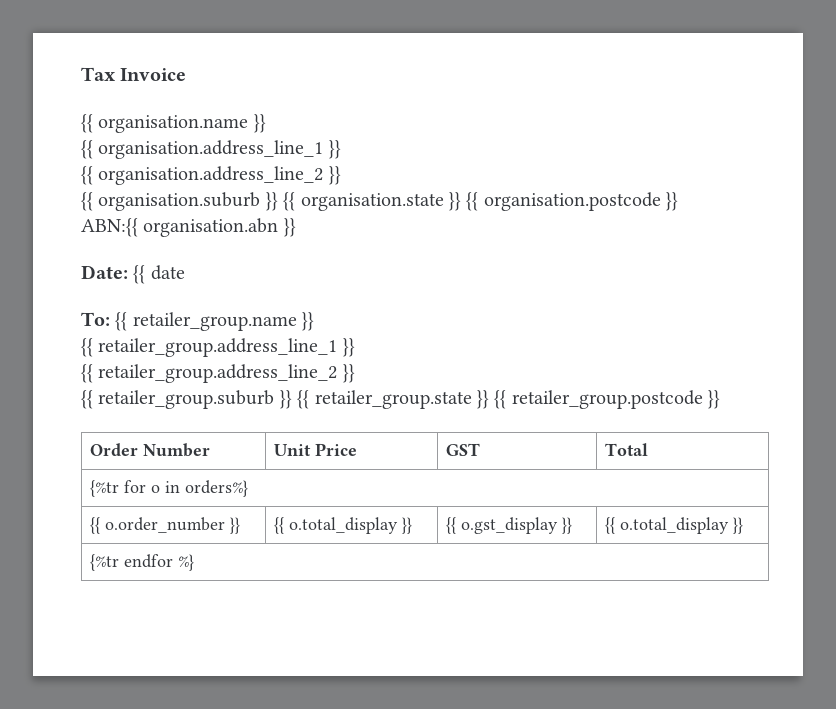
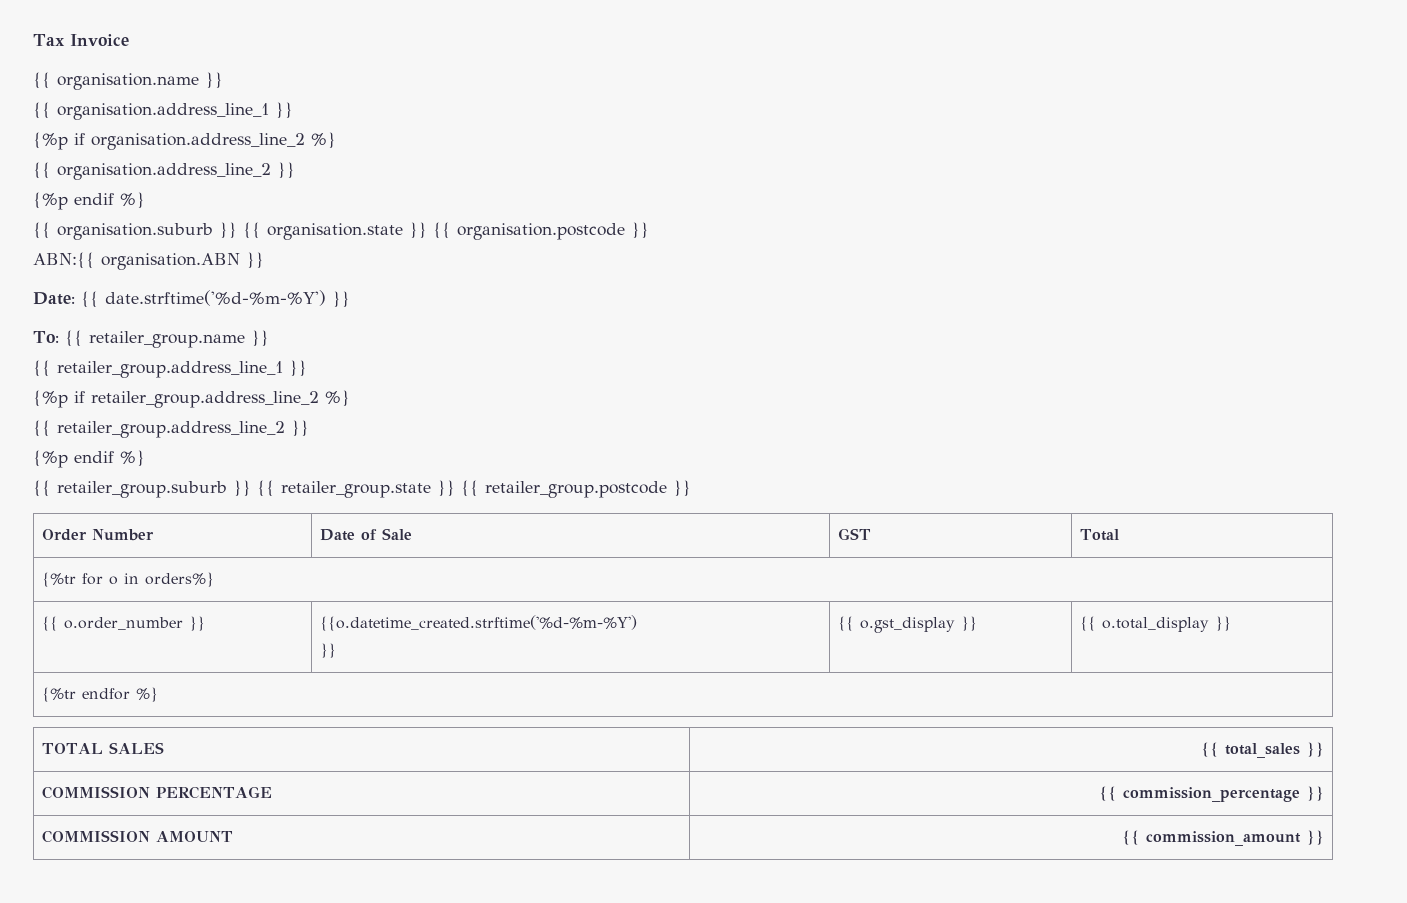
(341, 149) none -> [33,132,336,150] // {%p if organisation.address_line_2 %}
(341, 175) none -> [33,192,145,210] // {%p endif %}
[143,218,279,237] organisation.abn -> [101,253,240,270] organisation.ABN
[150,265,185,280] date -> [105,290,350,308] date.strftime('%d-%m-%Y') }}
(355, 347) none -> [33,390,350,408] // {%p if retailer_group.address_line_2 %}
(355, 373) none -> [33,450,145,468] // {%p endif %}
[274,443,358,456] Unit Price -> [319,528,412,541] Date of Sale
[274,517,399,534] {{ o.total_display -> [319,615,637,631] {{o.datetime_created.strftime('%d-%m-%Y') //
(195, 562) none -> [41,742,164,754] [1201,742,1325,758] [41,786,272,799] [1099,786,1325,802] [41,830,233,843] [1122,830,1325,846] // TOTAL SALES | {{ total_sales }} // COMMISSION PERCENTAGE | {{ commission_percentage }} // COMMISSION AMOUNT | {{ commission_amount }}

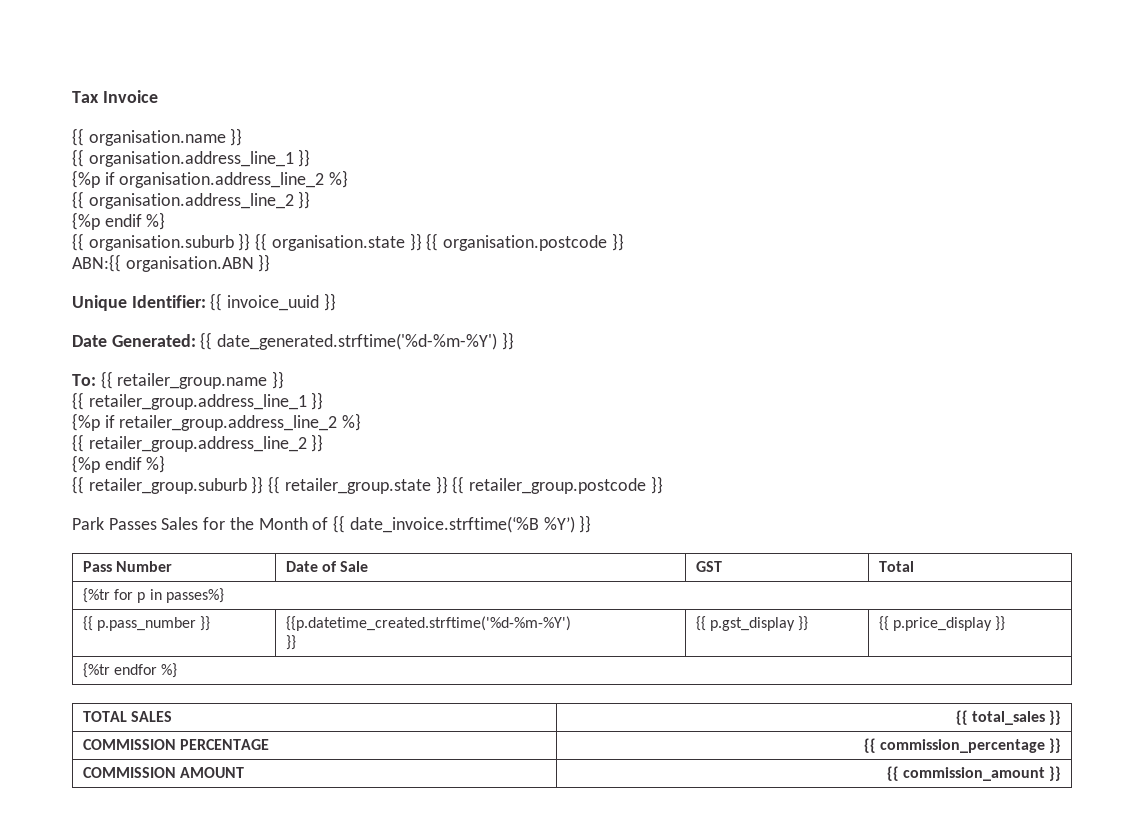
[33,290,326,308] Date: {{ date.strftime('%d-%m-%Y') -> [72,293,336,311] [72,332,498,350] Unique Identifier: {{ invoice_uuid }} // Date Generated: {{ date_generated.strftime('%d-%m-%Y')
[41,529,87,541] // Order -> [72,515,592,533] [82,561,112,572] // Park Passes Sales for the Month of {{ date_invoice.strftime(‘%B %Y’) }} // Pass
[108,572,214,587] [41,616,205,631] [319,615,637,631] [319,643,336,658] [837,616,977,633] [1079,616,1209,632] o in orders%} // {{ o.order_number }} | {{o.datetime_created.strftime('%d-%m-%Y') // }} | {{ o.gst_display }} | {{ o.total_display -> [137,588,225,603] [82,616,211,631] [285,616,571,631] [285,635,296,650] [695,616,809,631] [878,616,993,631] p in passes%} // {{ p.pass_number }} | {{p.datetime_created.strftime('%d-%m-%Y') // }} | {{ p.gst_display }} | {{ p.price_display

